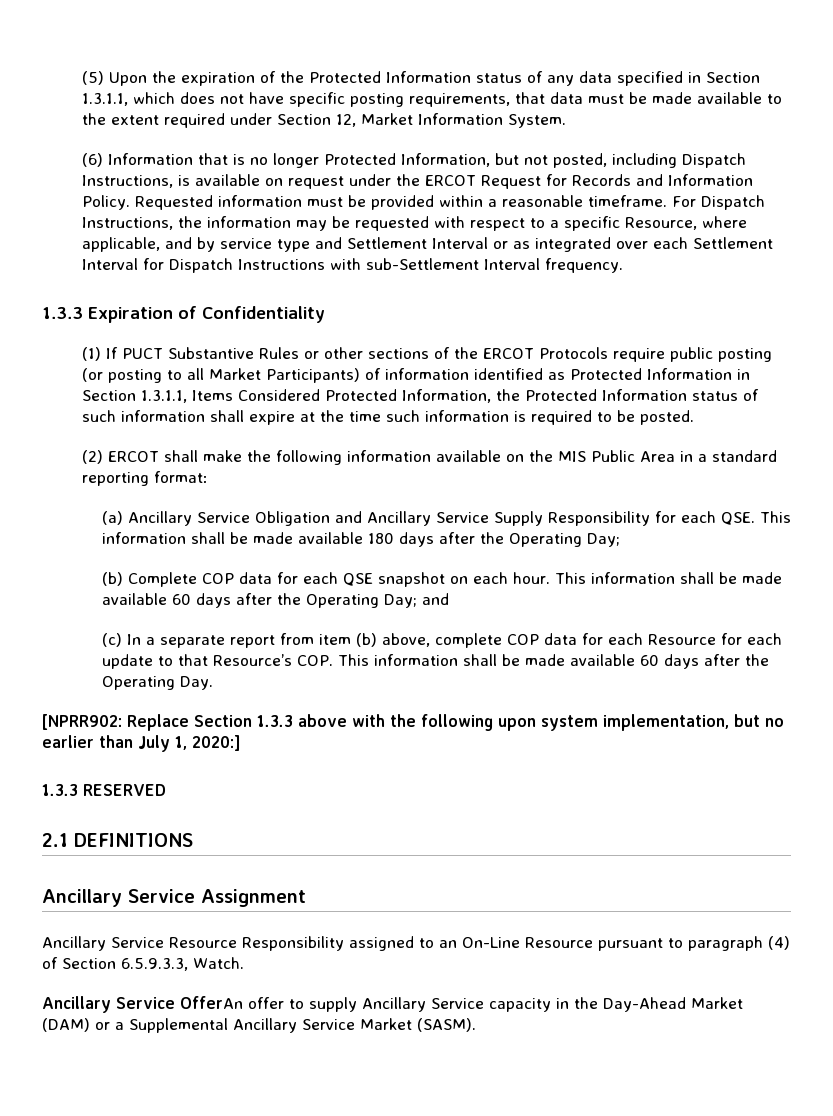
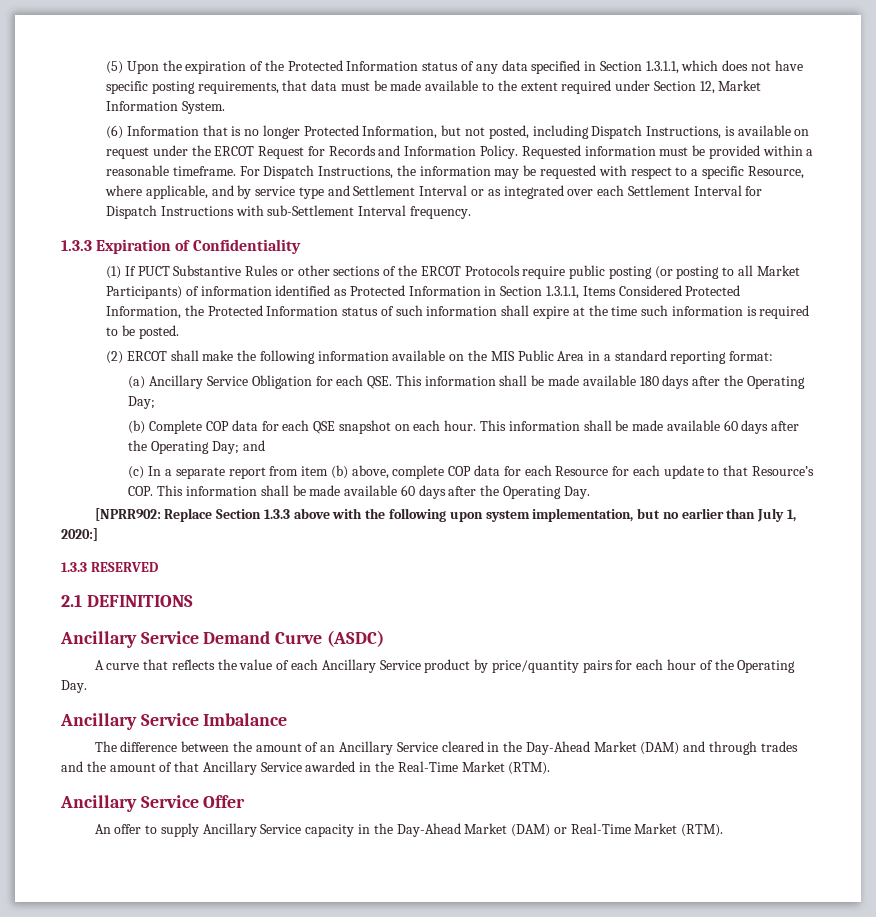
[334,511,650,526] and Ancillary Service Supply Responsibility -> (312, 382) none
[201,889,306,907] [42,936,790,951] [42,957,244,971] [42,996,243,1013] Assignment // Ancillary Service Resource Responsibility assigned to an On-Line Resource pursuant to paragraph (4) of Section 6.5.9.3.3, Watch. // Ancillary Service OfferAn -> [203,630,384,647] [94,659,796,673] [61,680,87,693] [60,713,288,730] [94,741,798,755] [61,761,551,775] [60,795,246,812] [94,824,111,834] Demand Curve (ASDC) // A curve that reflects the value of each Ancillary Service product by price/quantity pairs for each hour of the Operating Day. // Ancillary Service Imbalance // The difference between the amount of an Ancillary Service cleared in the Day-Ahead Market (DAM) and through trades and the amount of that Ancillary Service awarded in the Real-Time Market (RTM). // Ancillary Service Offer // An
[115,1018,476,1033] a Supplemental Ancillary Service Market (SASM). -> [570,823,724,837] Real-Time Market (RTM).

